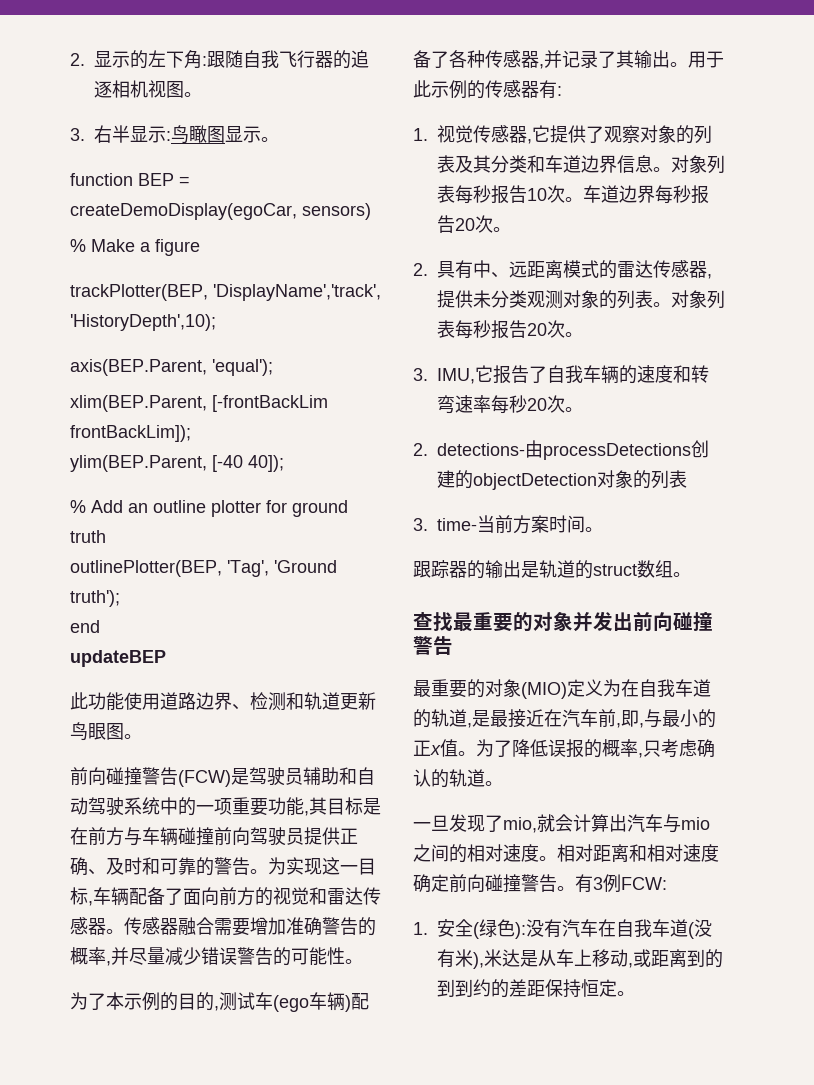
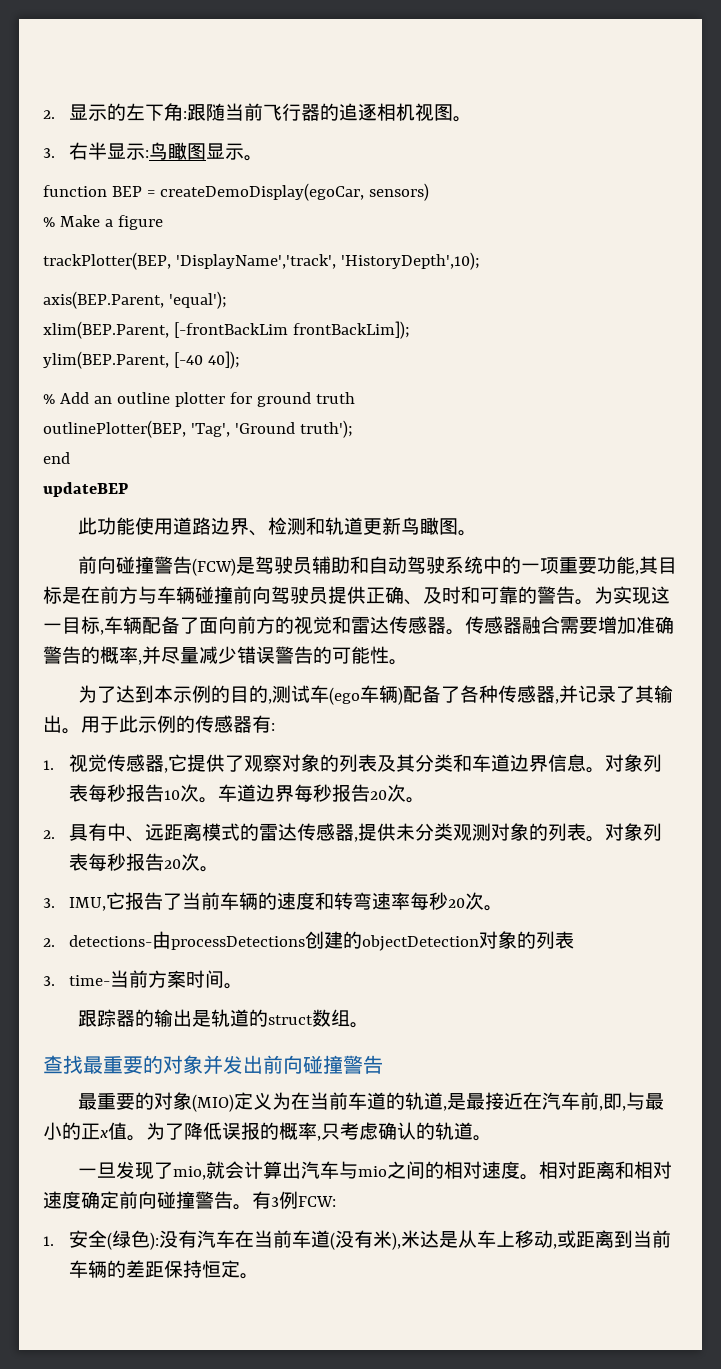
[243,50,279,68] 自我 -> [224,103,263,121] 当前
[88,723,106,740] 眼 -> [420,517,440,535] 瞰
(106, 1001) none -> [116,685,155,703] 达到
[547,365,583,383] 自我 -> [181,892,220,910] 当前
[639,679,675,697] 自我 -> [310,1092,349,1110] 当前
[616,919,652,937] 自我 -> [253,1230,292,1248] 当前
[705,949,723,968] [437,979,491,997] 的到到约 -> [632,1230,671,1248] [68,1260,107,1278] 当前车辆

